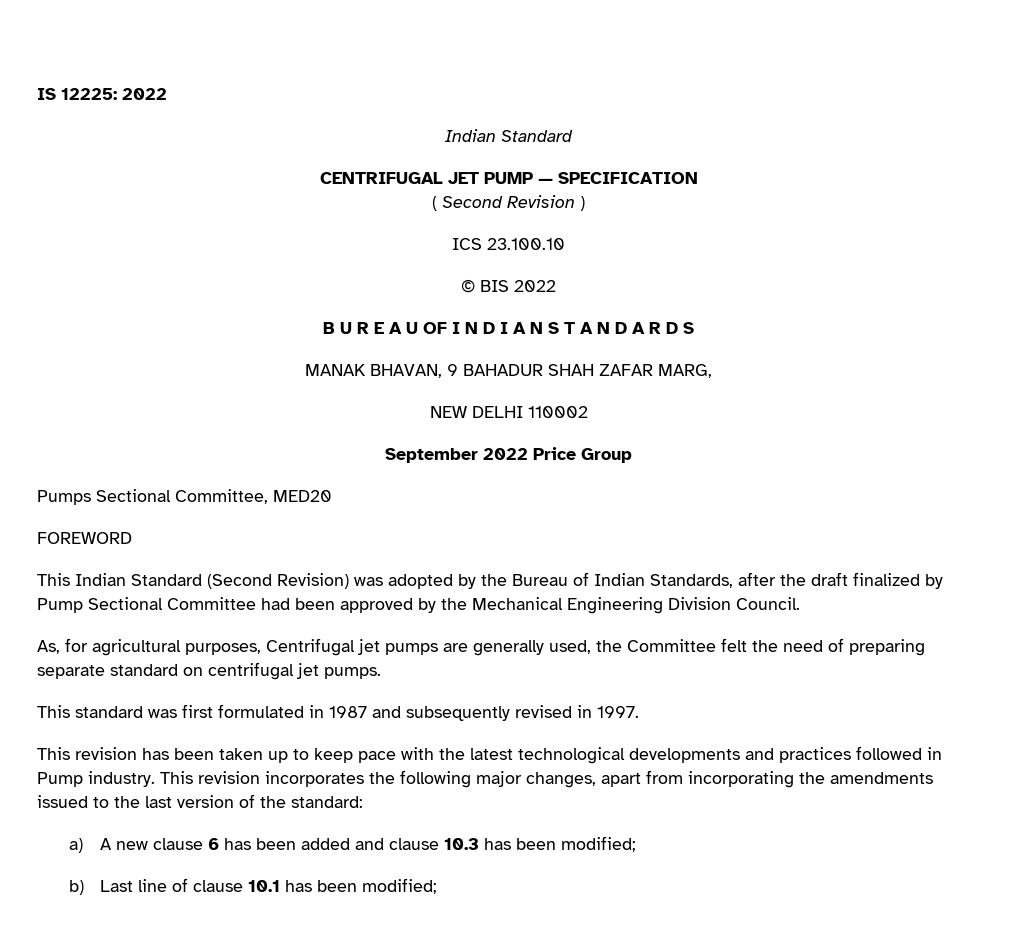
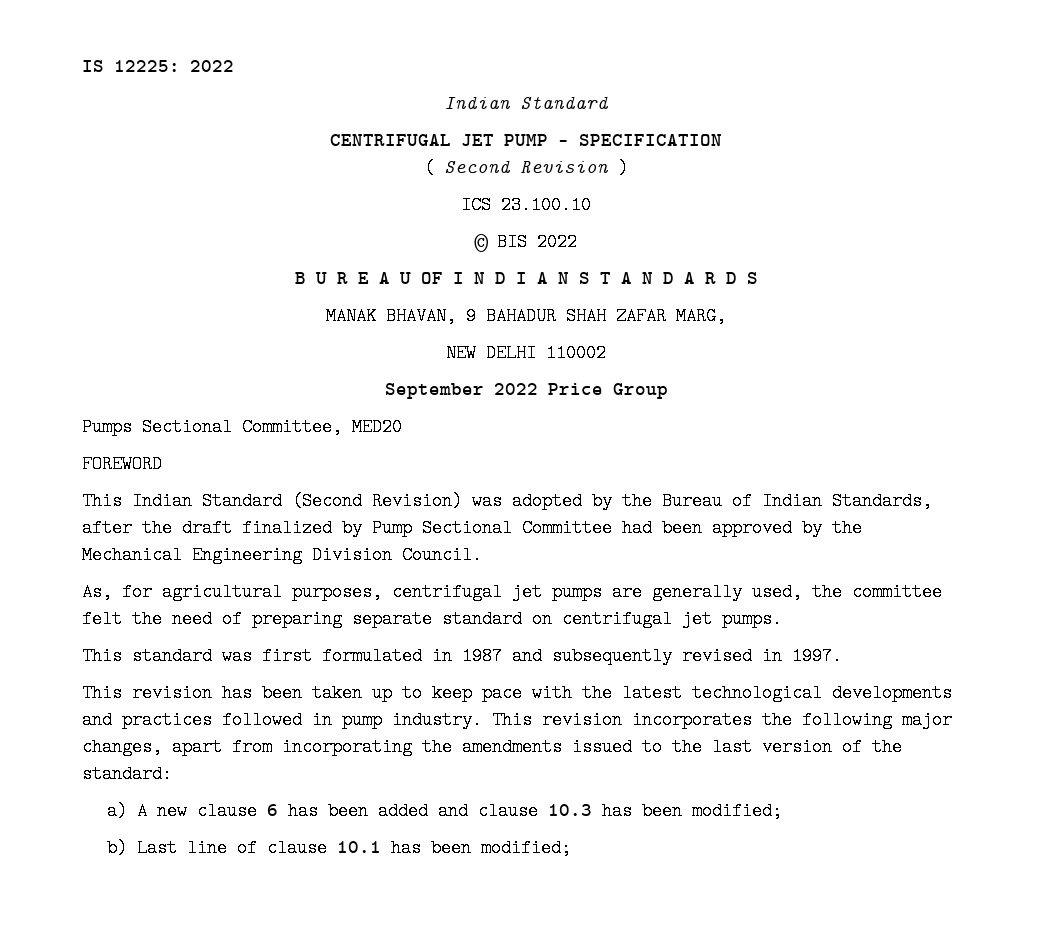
[266,638,355,656] Centrifugal -> [392,583,502,601] centrifugal
[627,639,716,652] Committee -> [852,583,942,601] committee
[37,772,83,787] Pump -> [342,711,382,729] pump

